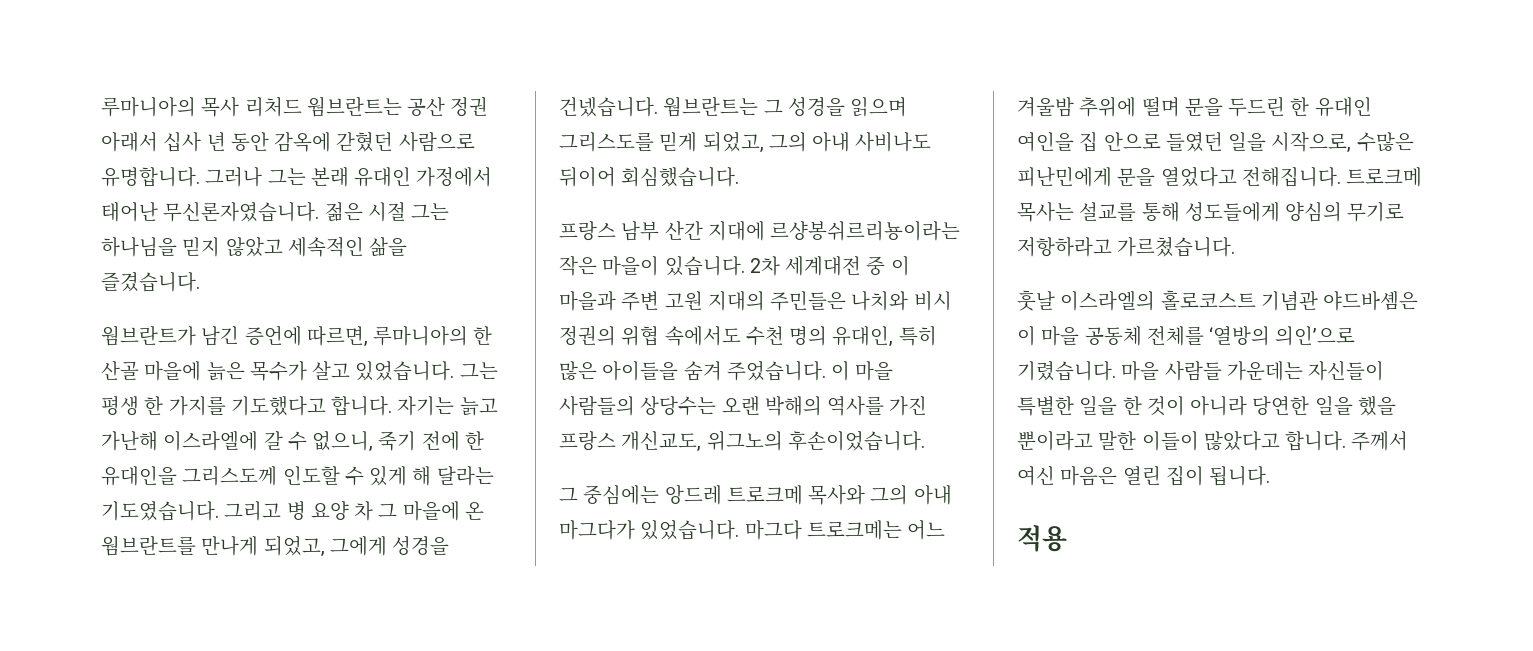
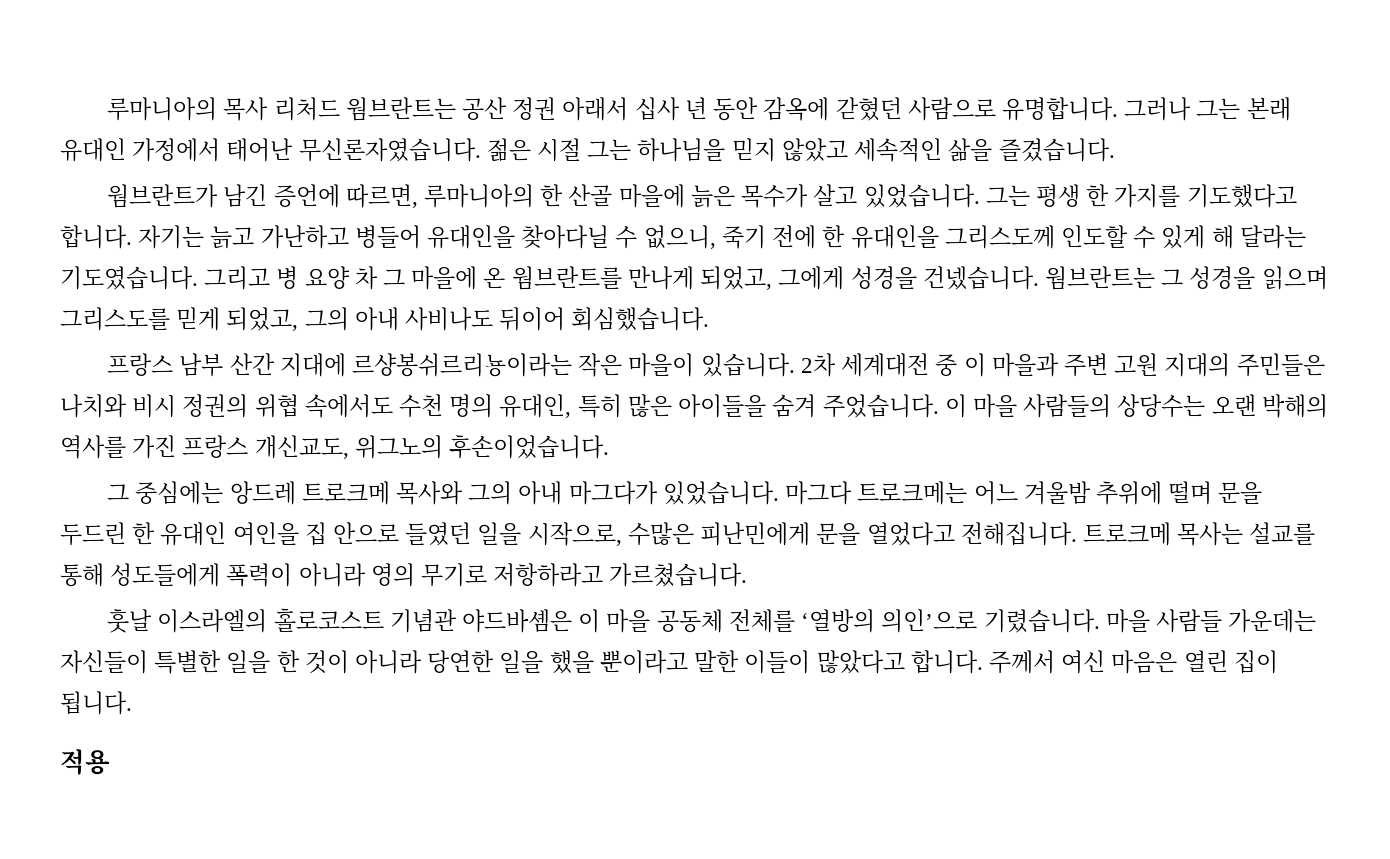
[101,430,283,451] 가난해 이스라엘에 갈 -> [260,225,610,249] 가난하고 병들어 유대인을 찾아다닐
[1285,202,1343,222] 양심의 -> [226,563,415,587] 폭력이 아니라 영의

